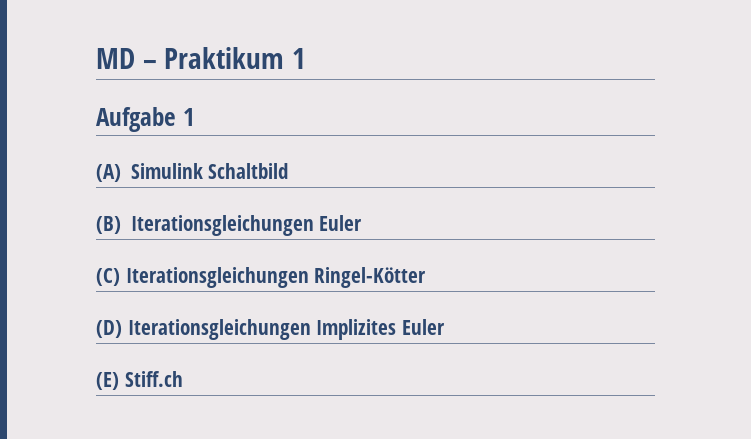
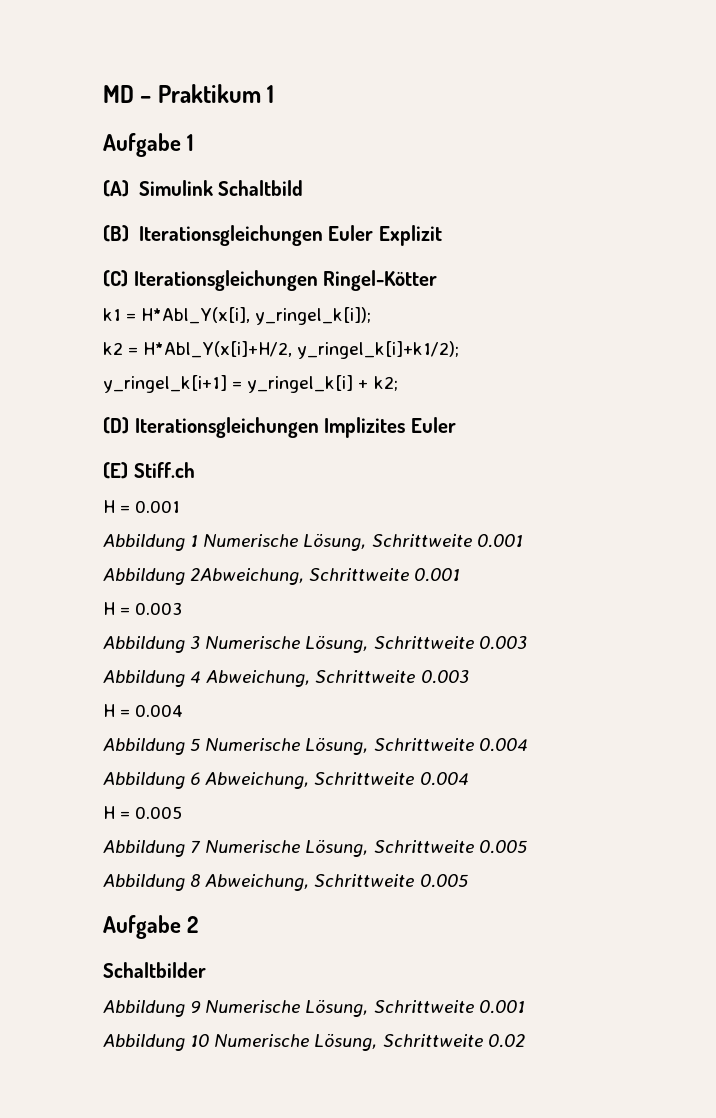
(363, 223) none -> [378,225,442,246] Explizit
(427, 277) none -> [103,307,372,325] [103,341,460,359] [103,375,398,393] // k1 = H*Abl_Y(x[i], y_ringel_k[i]); // k2 = H*Abl_Y(x[i]+H/2, y_ringel_k[i]+k1/2); // y_ringel_k[i+1] = y_ringel_k[i] + k2;
(183, 379) none -> [103,500,181,513] [103,533,523,551] [103,568,461,585] [103,602,183,615] [103,635,527,653] [103,670,469,687] [103,704,184,717] [103,737,528,755] [103,772,469,789] [103,806,183,819] [103,839,527,857] [103,874,468,891] [103,915,199,939] [103,962,206,978] [103,999,525,1017] [103,1033,525,1051] // H = 0.001 // Abbildung 1 Numerische Lösung, Schrittweite 0.001 // Abbildung 2Abweichung, Schrittweite 0.001 // H = 0.003 // Abbildung 3 Numerische Lösung, Schrittweite 0.003 // Abbildung 4 Abweichung, Schrittweite 0.003 // H = 0.004 // Abbildung 5 Numerische Lösung, Schrittweite 0.004 // Abbildung 6 Abweichung, Schrittweite 0.004 // H = 0.005 // Abbildung 7 Numerische Lösung, Schrittweite 0.005 // Abbildung 8 Abweichung, Schrittweite 0.005 // Aufgabe 2 // Schaltbilder // Abbildung 9 Numerische Lösung, Schrittweite 0.001 // Abbildung 10 Numerische Lösung, Schrittweite 0.02

